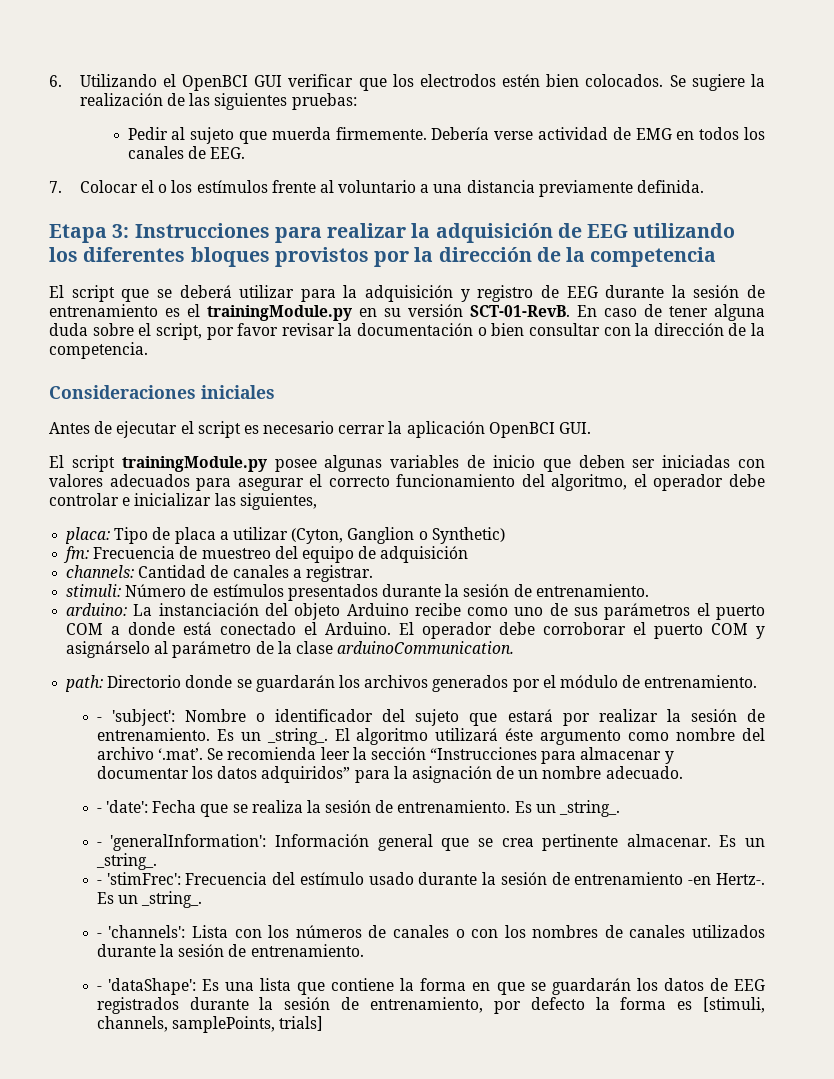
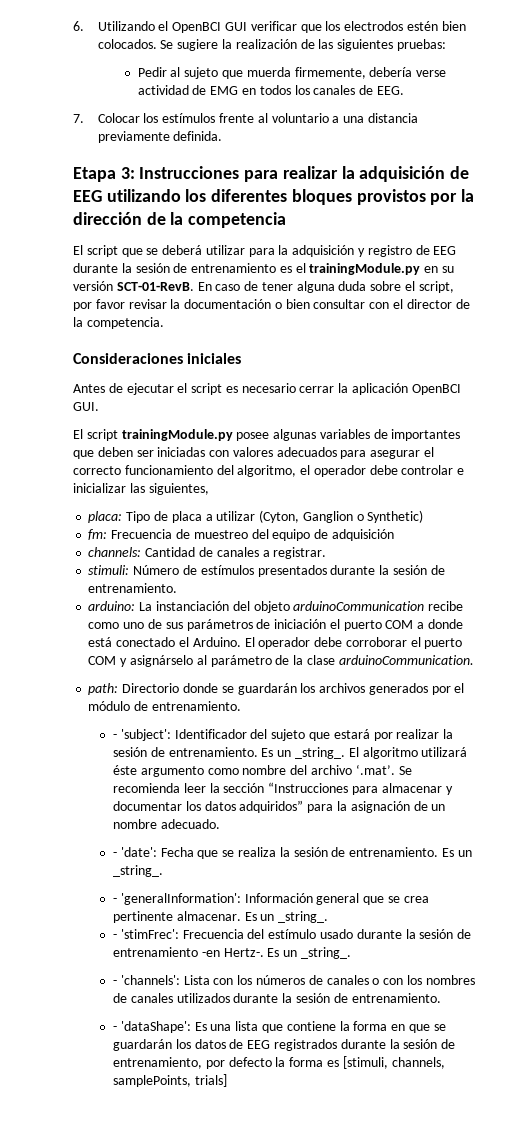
[335,127,490,140] firmemente. Debería -> [294,67,413,79] firmemente, debería
[140,180,168,193] el o -> (140, 118) none
[635,323,724,336] la dirección -> [393,299,452,309] el director
[492,455,535,468] inicio -> [391,429,461,441] importantes
[346,603,409,616] Arduino -> [293,601,425,611] arduinoCommunication
(691, 611) none -> [256,619,327,629] de iniciación
[184,709,374,722] Nombre o identificador -> [174,729,247,739] Identificador

